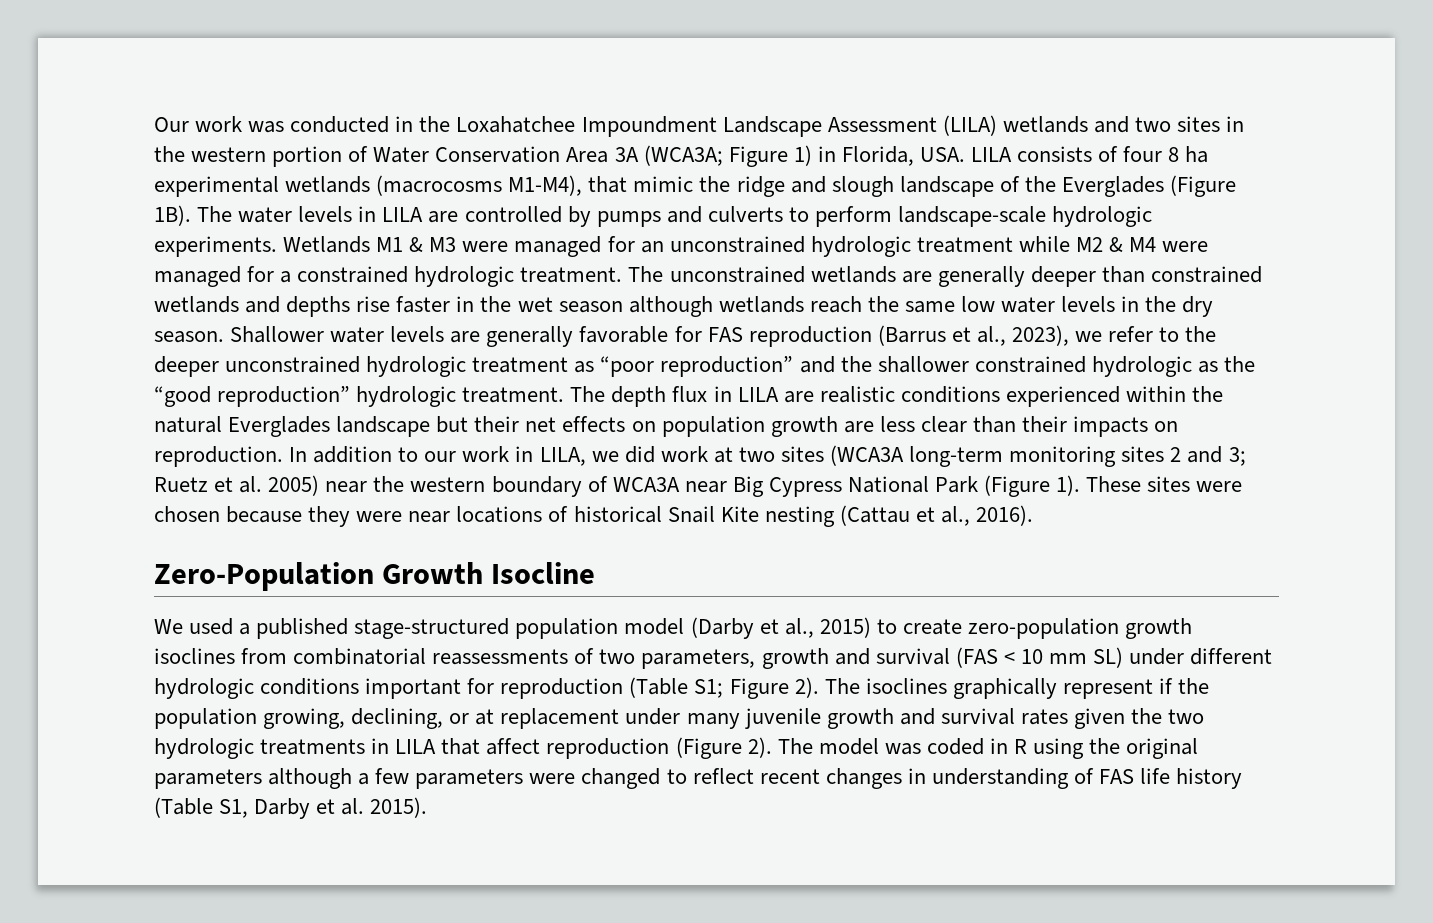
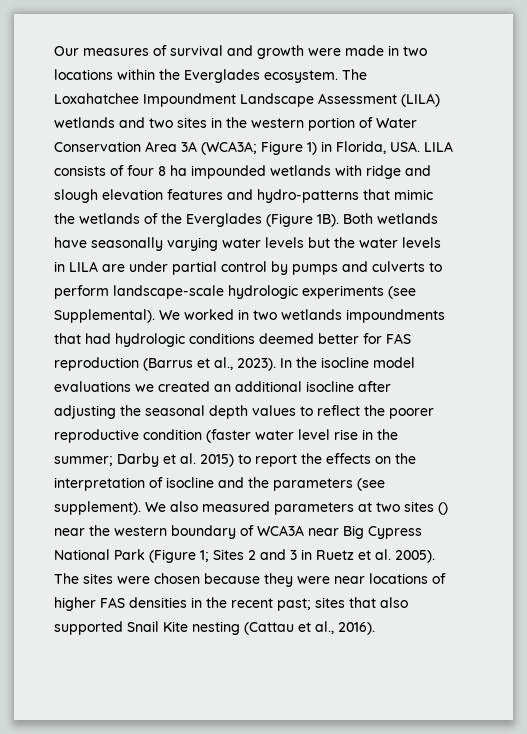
[195,116,451,133] work was conducted in the -> [83,45,427,59] [54,69,367,83] measures of survival and growth were made in two locations within the Everglades ecosystem. The
[154,175,994,197] experimental wetlands (macrocosms M1-M4), that mimic the ridge and slough landscape -> [191,165,431,179] [54,189,433,203] [54,213,140,224] impounded wetlands with ridge and slough elevation features and hydro-patterns that mimic the wetlands
[197,206,233,222] The -> [343,213,438,224] [54,237,355,251] Both wetlands have seasonally varying water levels but the
[464,206,562,223] controlled -> [129,261,267,275] under partial control
[154,236,1209,257] [154,266,1262,287] [154,296,1214,317] [154,326,669,347] experiments. Wetlands M1 & M3 were managed for an unconstrained hydrologic treatment while M2 & M4 were managed for a constrained hydrologic treatment. The unconstrained wetlands are generally deeper than constrained wetlands and depths rise faster in the wet season although wetlands reach the same low water levels in the dry season. Shallower water levels are generally favorable -> [302,285,416,299] [54,309,445,323] [54,333,359,347] experiments (see Supplemental). We worked in two wetlands impoundments that had hydrologic conditions deemed better
[1011,325,1217,346] [154,356,1255,377] [154,386,1224,407] [154,416,1179,437] [154,445,1246,467] [154,475,320,496] 2023), we refer to the deeper unconstrained hydrologic treatment as “poor reproduction” and the shallower constrained hydrologic as the “good reproduction” hydrologic treatment. The depth flux in LILA are realistic conditions experienced within the natural Everglades landscape but their net effects on population growth are less clear than their impacts on reproduction. In addition to our work in LILA, we did work at two sites (WCA3A long-term monitoring sites 2 and 3; Ruetz et al. 2005) -> [237,357,415,371] [54,381,391,392] [54,405,434,419] [54,429,398,443] [54,453,416,467] [54,477,385,491] [54,501,448,515] 2023). In the isocline model evaluations we created an additional isocline after adjusting the seasonal depth values to reflect the poorer reproductive condition (faster water level rise in the summer; Darby et al. 2015) to report the effects on the interpretation of isocline and the parameters (see supplement). We also measured parameters at two sites ()
[1056,475,1142,496] 1). These -> [200,549,435,563] [54,573,79,584] 1; Sites 2 and 3 in Ruetz et al. 2005). The
[573,506,662,523] historical -> [54,597,408,611] [54,621,123,635] higher FAS densities in the recent past; sites that also supported
[154,562,596,591] [154,617,1193,639] [154,647,1273,669] [154,677,1210,699] [154,708,1205,729] [154,737,1199,759] [154,768,1243,789] [154,797,428,819] // Zero-Population Growth Isocline // We used a published stage-structured population model (Darby et al., 2015) to create zero-population growth isoclines from combinatorial reassessments of two parameters, growth and survival (FAS < 10 mm SL) under different hydrologic conditions important for reproduction (Table S1; Figure 2). The isoclines graphically represent if the population growing, declining, or at replacement under many juvenile growth and survival rates given the two hydrologic treatments in LILA that affect reproduction (Figure 2). The model was coded in R using the original parameters although a few parameters were changed to reflect recent changes in understanding of FAS life history (Table S1, Darby et al. 2015). -> (375, 628) none

